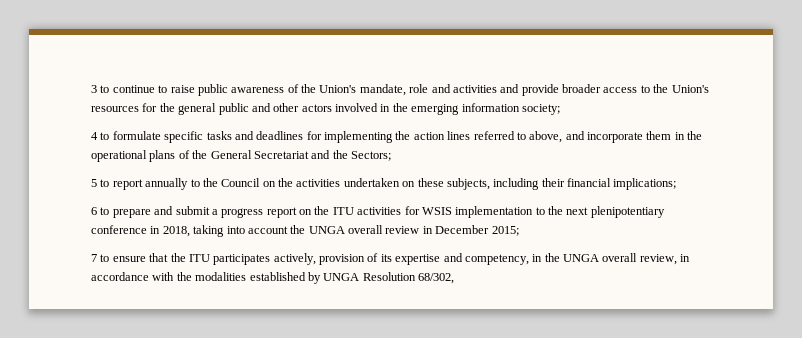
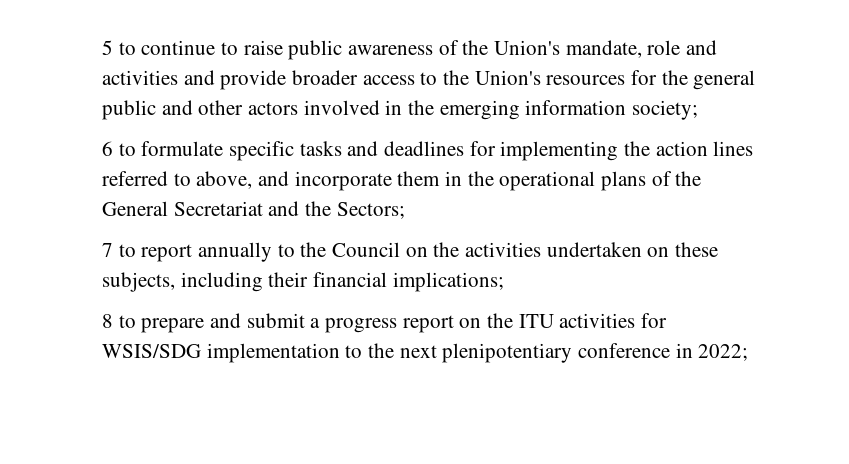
[91,85,97,93] 3 -> [102,40,113,55] 5
[91,132,98,140] 4 -> [102,141,113,156] 6
[91,179,97,187] 5 -> [102,243,113,257] 7
[91,207,97,215] 6 -> [102,314,113,328] 8
[421,207,452,215] WSIS -> [102,344,201,358] WSIS/SDG
[162,225,519,237] [91,253,691,265] [91,272,454,284] 2018, taking into account the UNGA overall review in December 2015; // 7 to ensure that the ITU participates actively, provision of its expertise and competency, in the UNGA overall review, in accordance with the modalities established by UNGA Resolution 68/302, -> [698,344,749,361] 2022;

